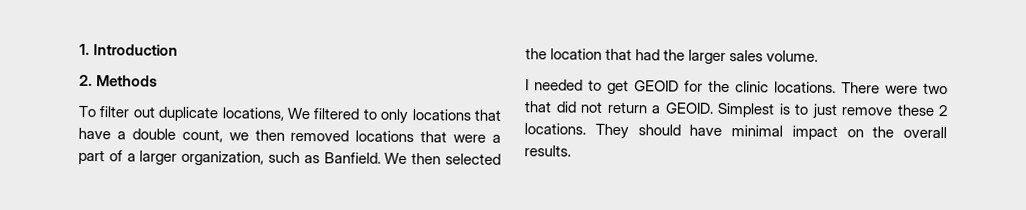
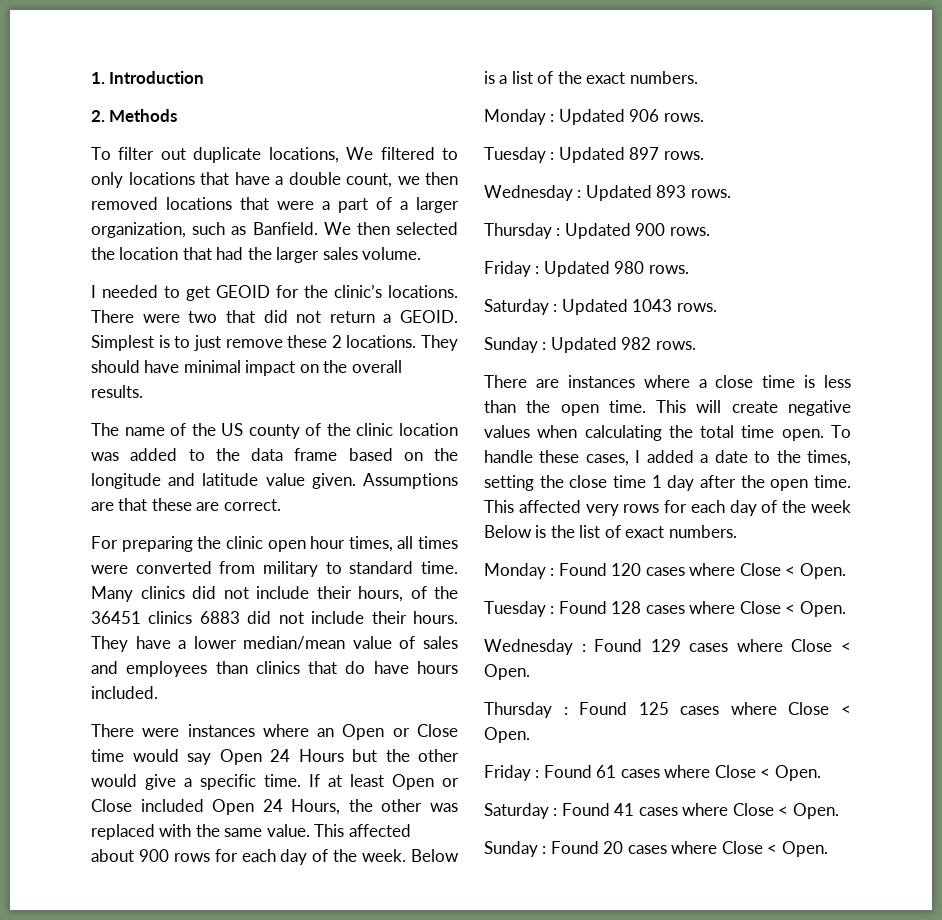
[735,81,769,93] clinic -> [334,284,382,298] clinic’s
(571, 151) none -> [91,423,458,439] [91,448,458,461] [91,473,459,489] [91,498,281,511] [91,536,458,552] [91,561,458,577] [91,586,458,602] [91,611,458,624] [91,636,458,652] [91,661,458,677] [91,686,158,699] [91,724,458,740] [91,749,459,765] [91,774,459,790] [91,799,458,815] [91,824,411,840] [91,849,459,865] [484,71,698,84] [484,109,704,125] [484,147,704,163] [484,185,731,201] [484,223,710,239] [484,261,689,277] [484,299,717,315] [484,337,696,353] [484,375,851,388] [484,400,851,416] [484,425,851,441] [484,450,852,466] [484,475,851,491] [484,500,851,516] [484,525,737,538] [484,563,846,579] [484,601,846,617] [484,639,851,655] [484,664,530,680] [484,702,851,718] [484,727,530,743] [484,765,821,781] [484,803,839,819] [484,841,828,857] // The name of the US county of the clinic location was added to the data frame based on the longitude and latitude value given. Assumptions are that these are correct. // For preparing the clinic open hour times, all times were converted from military to standard time. Many clinics did not include their hours, of the 36451 clinics 6883 did not include their hours. They have a lower median/mean value of sales and employees than clinics that do have hours included. // There were instances where an Open or Close time would say Open 24 Hours but the other would give a specific time. If at least Open or Close included Open 24 Hours, the other was replaced with the same value. This affected about 900 rows for each day of the week. Below is a list of the exact numbers. // Monday : Updated 906 rows. // Tuesday : Updated 897 rows. // Wednesday : Updated 893 rows. // Thursday : Updated 900 rows. // Friday : Updated 980 rows. // Saturday : Updated 1043 rows. // Sunday : Updated 982 rows. // There are instances where a close time is less than the open time. This will create negative values when calculating the total time open. To handle these cases, I added a date to the times, setting the close time 1 day after the open time. This affected very rows for each day of the week Below is the list of exact numbers. // Monday : Found 120 cases where Close < Open. // Tuesday : Found 128 cases where Close < Open. // Wednesday : Found 129 cases where Close < Open. // Thursday : Found 125 cases where Close < Open. // Friday : Found 61 cases where Close < Open. // Saturday : Found 41 cases where Close < Open. // Sunday : Found 20 cases where Close < Open.

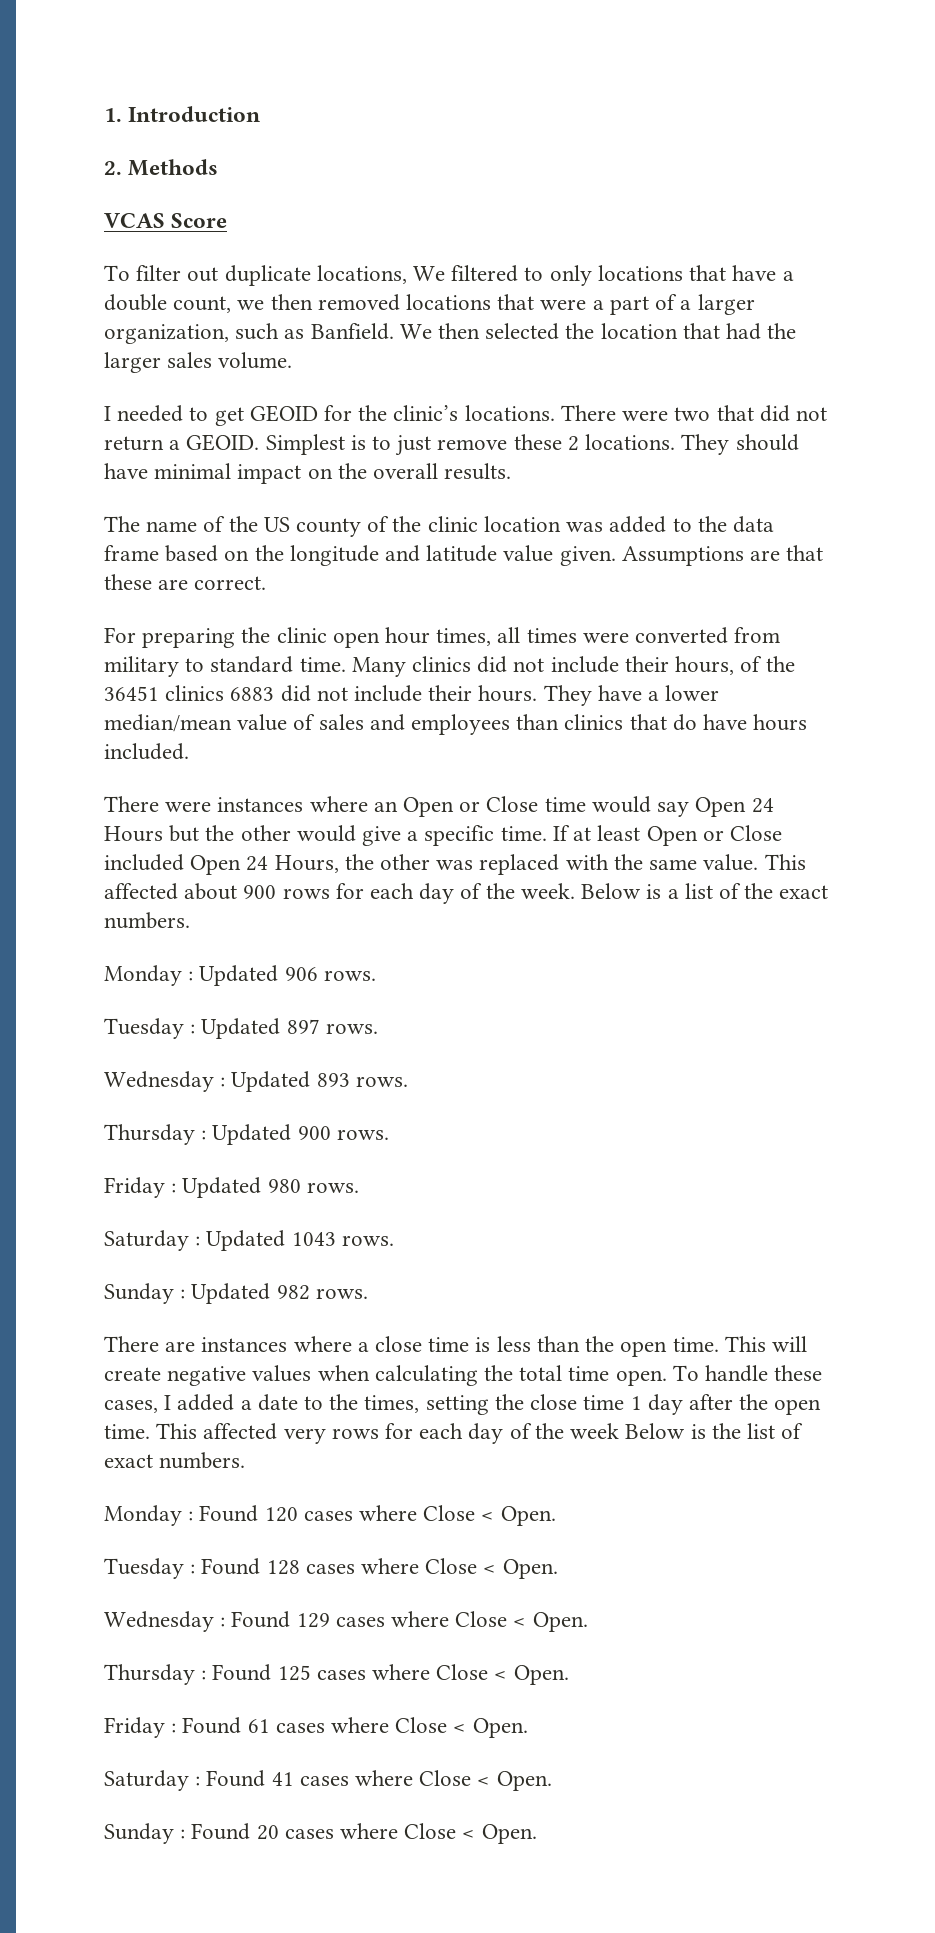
(178, 115) none -> [104,213,228,228] // VCAS Score

